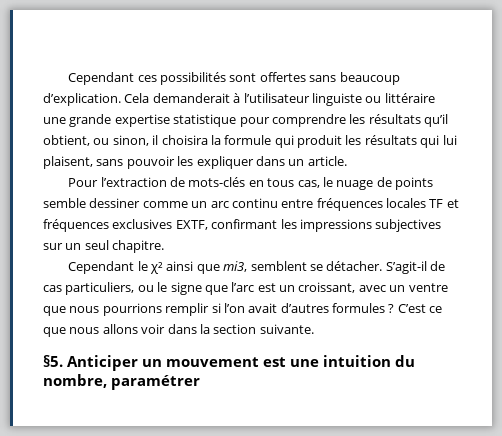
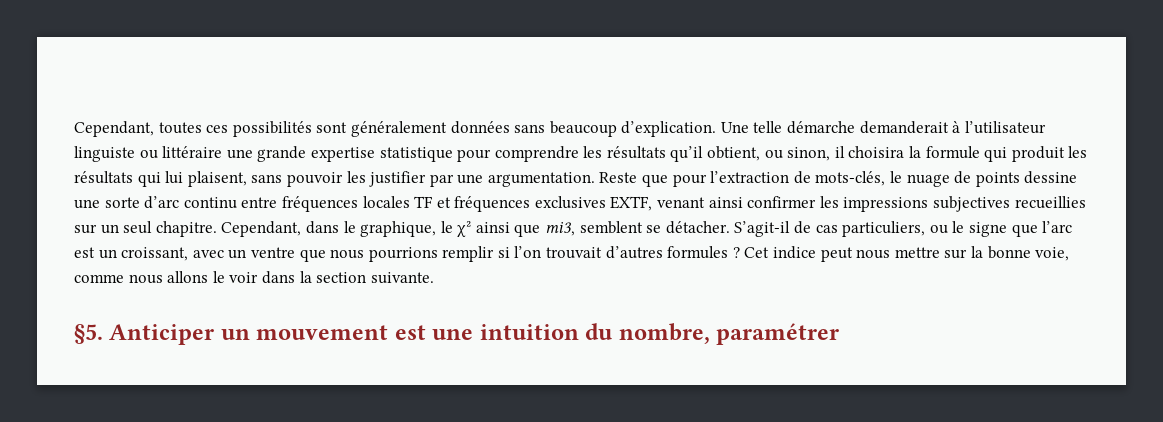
[68,72,135,85] Cependant -> [74,121,202,137] Cependant, toutes
[259,72,306,82] offertes -> [350,121,510,137] généralement données
[124,93,150,103] Cela -> [720,121,856,134] Une telle démarche
[196,156,347,169] [68,177,434,190] [43,198,229,208] expliquer dans un article. // Pour l’extraction de mots-clés en tous cas, le nuage de points semble dessiner comme un arc -> [369,171,1078,187] [74,196,180,209] justifier par une argumentation. Reste que pour l’extraction de mots-clés, le nuage de points dessine une sorte d’arc
[211,219,278,229] confirmant -> [657,196,817,208] venant ainsi confirmer
(442, 225) none -> [1014,196,1086,209] recueillies
[68,261,135,274] // Cependant -> [221,221,437,237] Cependant, dans le graphique,
[248,303,278,313] avait -> [546,247,603,259] trouvait
[397,304,443,313] [43,327,66,337] C’est ce que -> [744,246,1070,262] [74,274,124,283] Cet indice peut nous mettre sur la bonne voie, comme
(138, 329) none -> [212,271,225,283] le

